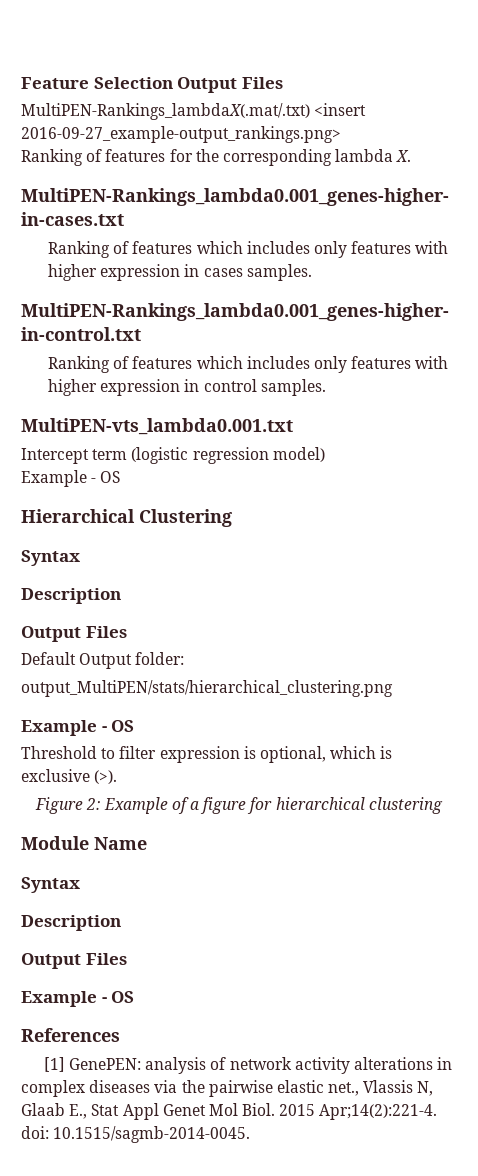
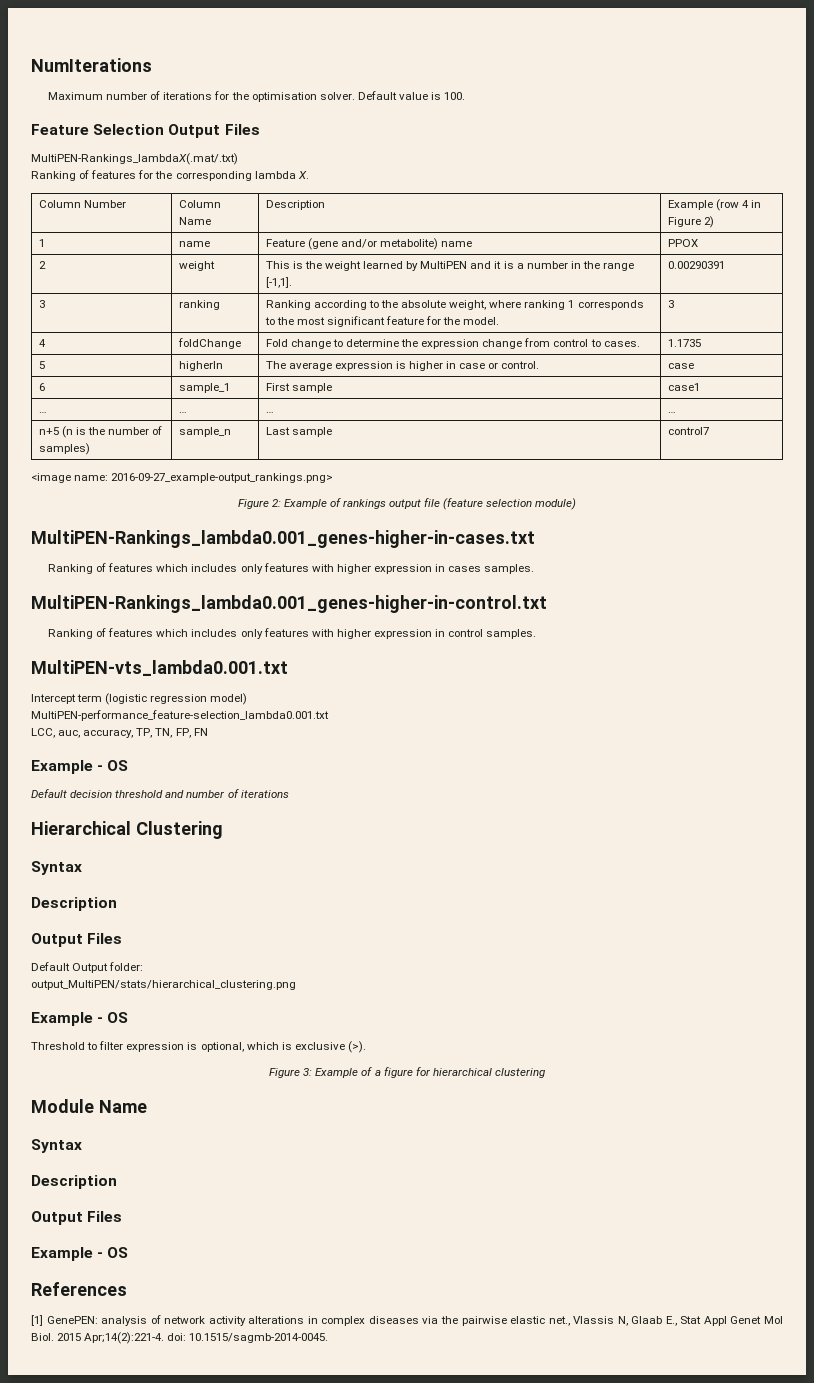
(21, 83) none -> [31,58,152,72] [47,91,466,102] NumIterations // Maximum number of iterations for the optimisation solver. Default value is 100. //
[314,103,367,116] [21,126,341,143] <insert 2016-09-27_example-output_rankings.png> -> (238, 159) none
(412, 156) none -> [38,200,126,208] [178,200,221,208] [178,217,211,225] [265,200,325,210] [667,199,761,211] [667,216,714,228] [38,239,45,247] [178,241,210,247] [265,238,473,250] [667,239,698,247] [38,261,46,269] [178,261,215,271] [265,261,635,271] [265,277,292,288] [667,261,725,269] [38,300,45,308] [178,300,220,310] [265,300,644,310] [264,316,500,327] [667,300,674,308] [38,339,46,347] [177,338,241,349] [265,338,640,349] [667,339,701,347] [38,361,45,369] [178,361,223,371] [265,361,540,371] [667,363,694,369] [38,383,45,391] [178,383,230,393] [265,383,332,393] [667,383,700,391] [38,412,47,413] [178,412,187,413] [265,412,274,413] [667,412,676,413] [38,426,163,438] [38,443,90,455] [178,427,231,437] [265,427,332,437] [667,427,709,435] [31,473,334,483] [237,498,577,510] // Column Number | Column Name | Description | Example (row 4 in Figure 2) // 1 | name | Feature (gene and/or metabolite) name | PPOX // 2 | weight | This is the weight learned by MultiPEN and it is a number in the range [-1,1]. | 0.00290391 // 3 | ranking | Ranking according to the absolute weight, where ranking 1 corresponds to the most significant feature for the model. | 3 // 4 | foldChange | Fold change to determine the expression change from control to cases. | 1.1735 // 5 | higherIn | The average expression is higher in case or control. | case // 6 | sample_1 | First sample | case1 // … | … | … | … // n+5 (n is the number of samples) | sample_n | Last sample | control7 // <image name: 2016-09-27_example-output_rankings.png> // Figure 2: Example of rankings output file (feature selection module)
[21,470,121,487] Example - OS -> [31,710,329,721] [31,728,208,738] [31,760,129,774] [31,789,289,798] MultiPEN-performance_feature-selection_lambda0.001.txt // LCC, auc, accuracy, TP, TN, FP, FN // Example - OS // Default decision threshold and number of iterations
[86,798,101,810] 2: -> [303,1068,313,1076] 3:

